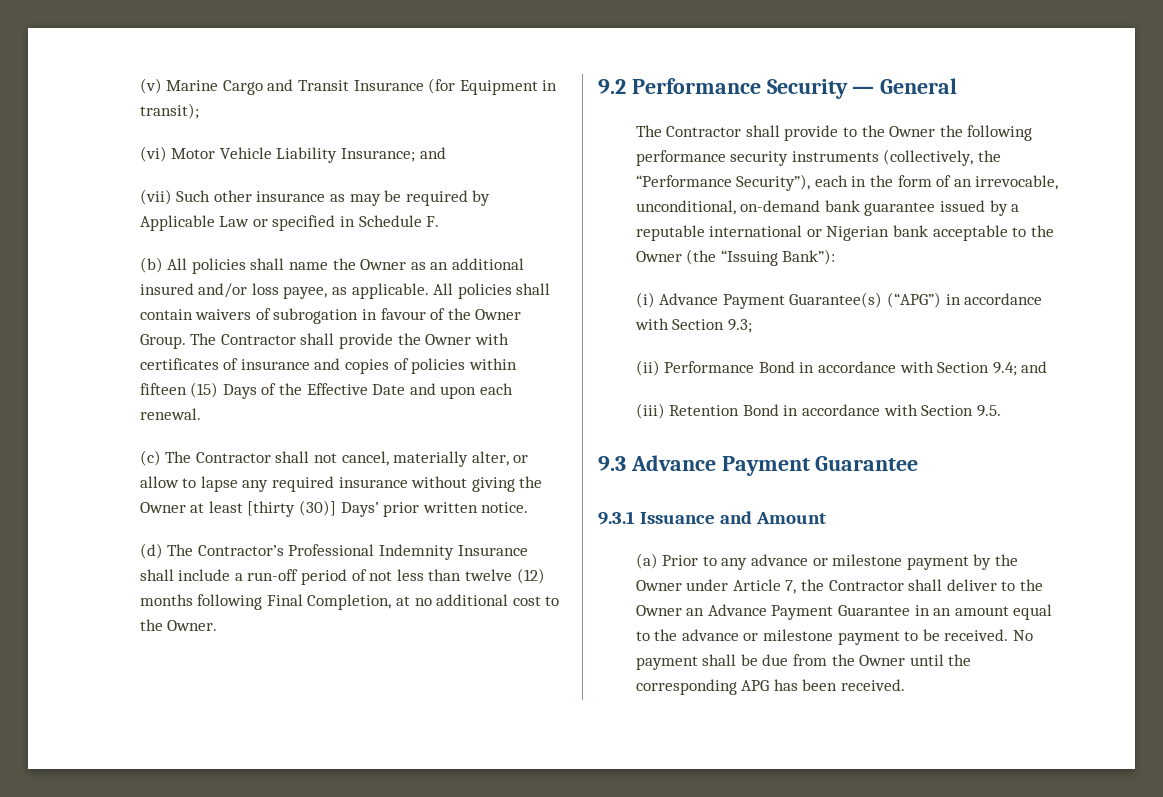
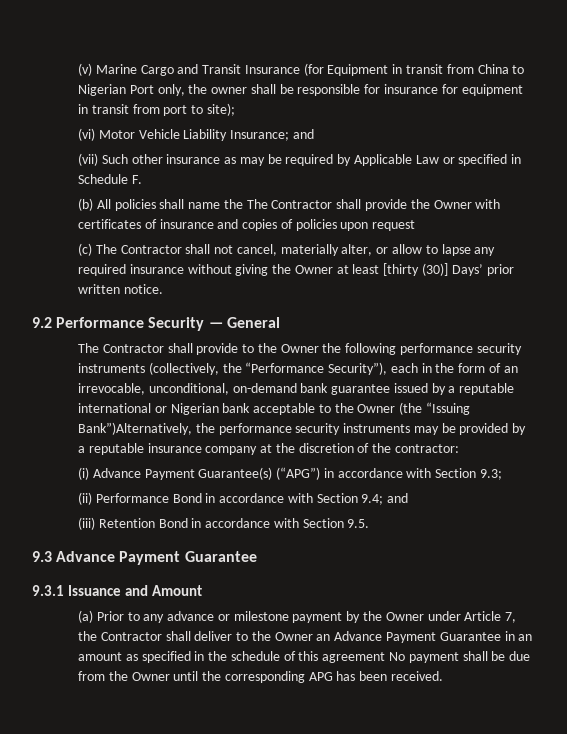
[139,103,199,119] transit); -> [405,64,525,74] [77,84,523,96] [77,103,235,116] transit from China to Nigerian Port only, the owner shall be responsible for insurance for equipment in transit from port to site);
[360,258,525,270] [139,283,551,299] [139,308,522,324] [139,334,186,349] Owner as an additional insured and/or loss payee, as applicable. All policies shall contain waivers of subrogation in favour of the Owner Group. -> (243, 204) none
[468,358,517,370] [139,382,514,399] [139,408,201,420] within fifteen (15) Days of the Effective Date and upon each renewal. -> [340,220,416,231] upon request
[139,543,528,560] [139,568,545,585] [139,594,560,610] [139,619,218,631] // (d) The Contractor’s Professional Indemnity Insurance shall include a run-off period of not less than twelve (12) months following Final Completion, at no additional cost to the Owner. -> (163, 289) none
[782,249,836,265] Bank”): -> [77,422,527,435] [77,443,459,455] Bank”)Alternatively, the performance security instruments may be provided by a reputable insurance company at the discretion of the contractor:
[1013,604,1053,620] [635,629,1009,645] equal to the advance or milestone payment to be received. -> [125,651,386,663] as specified in the schedule of this agreement

